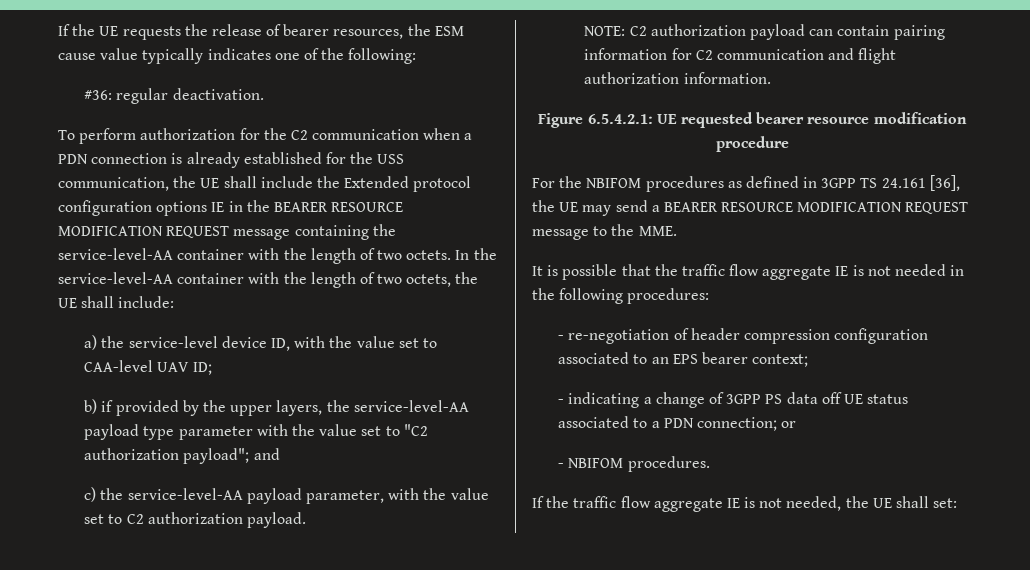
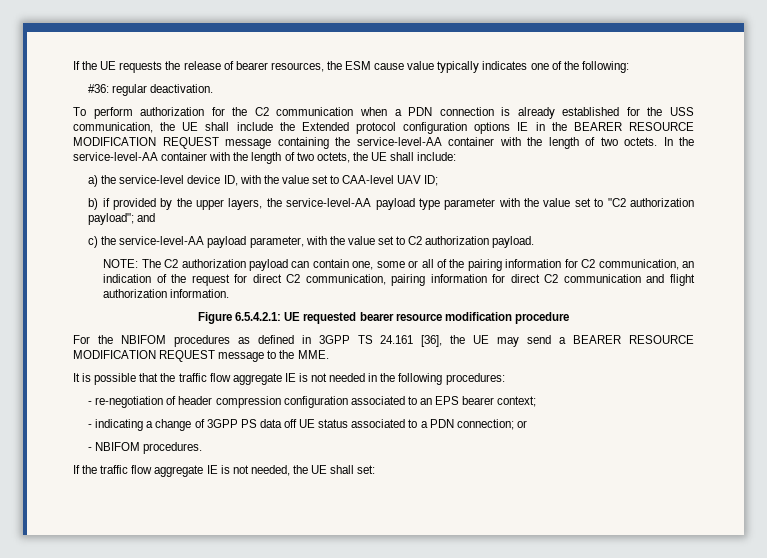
(626, 31) none -> [141,259,161,268] The
[893,25,945,40] [584,48,692,60] pairing information for -> [352,259,694,271] [103,274,540,286] one, some or all of the pairing information for C2 communication, an indication of the request for direct C2 communication, pairing information for direct

